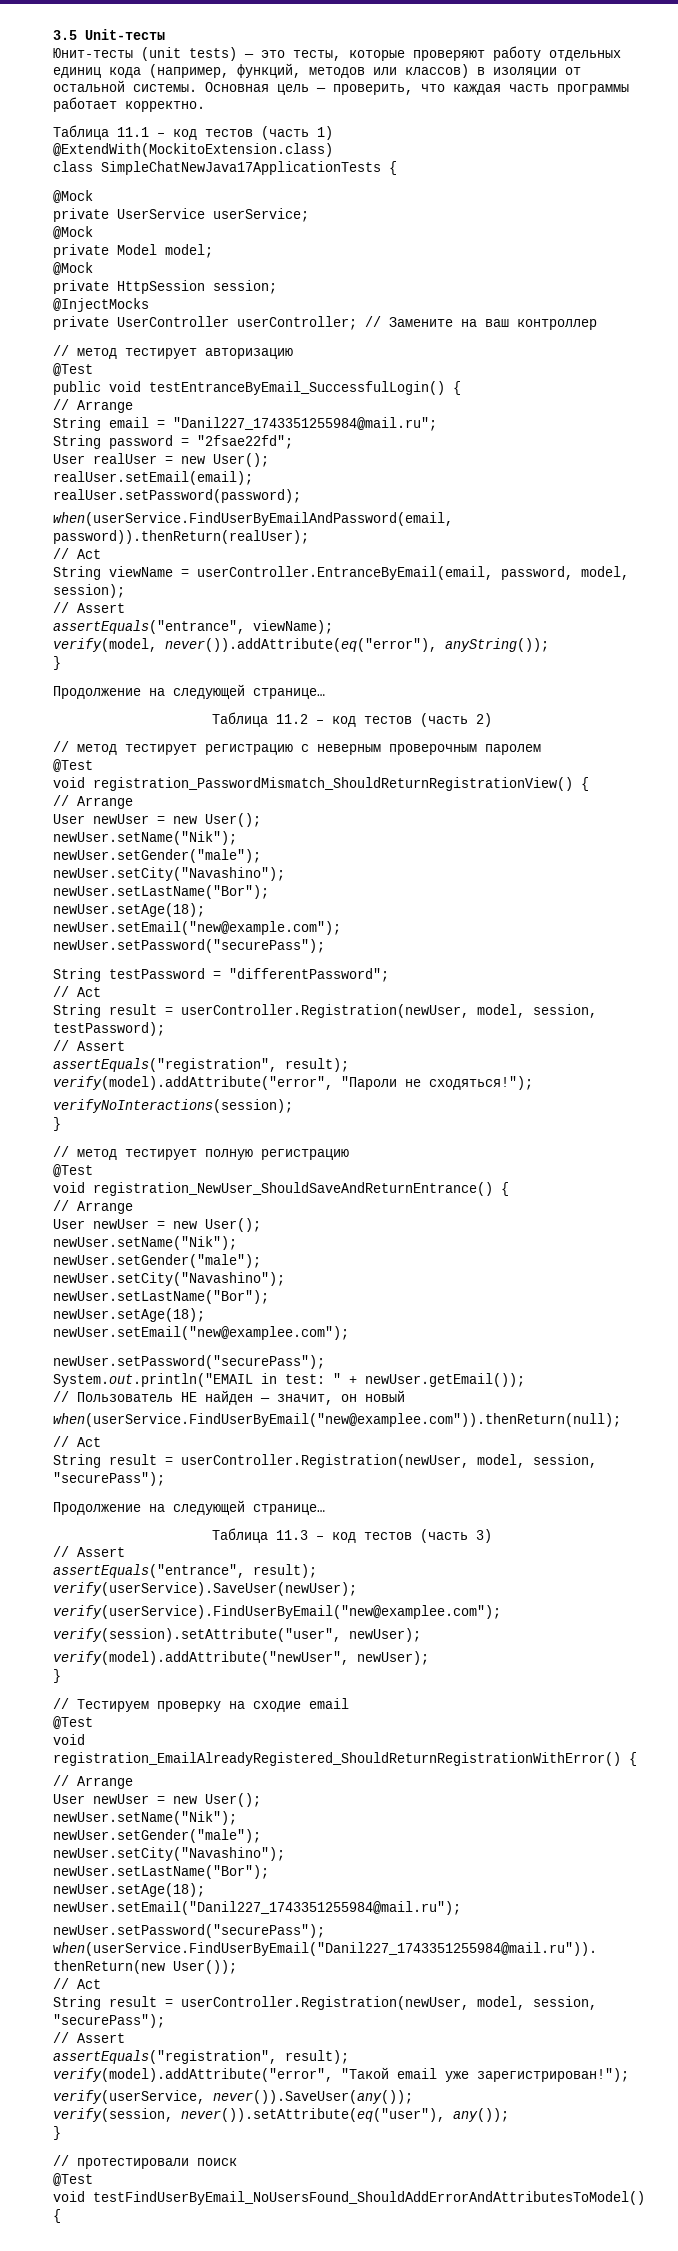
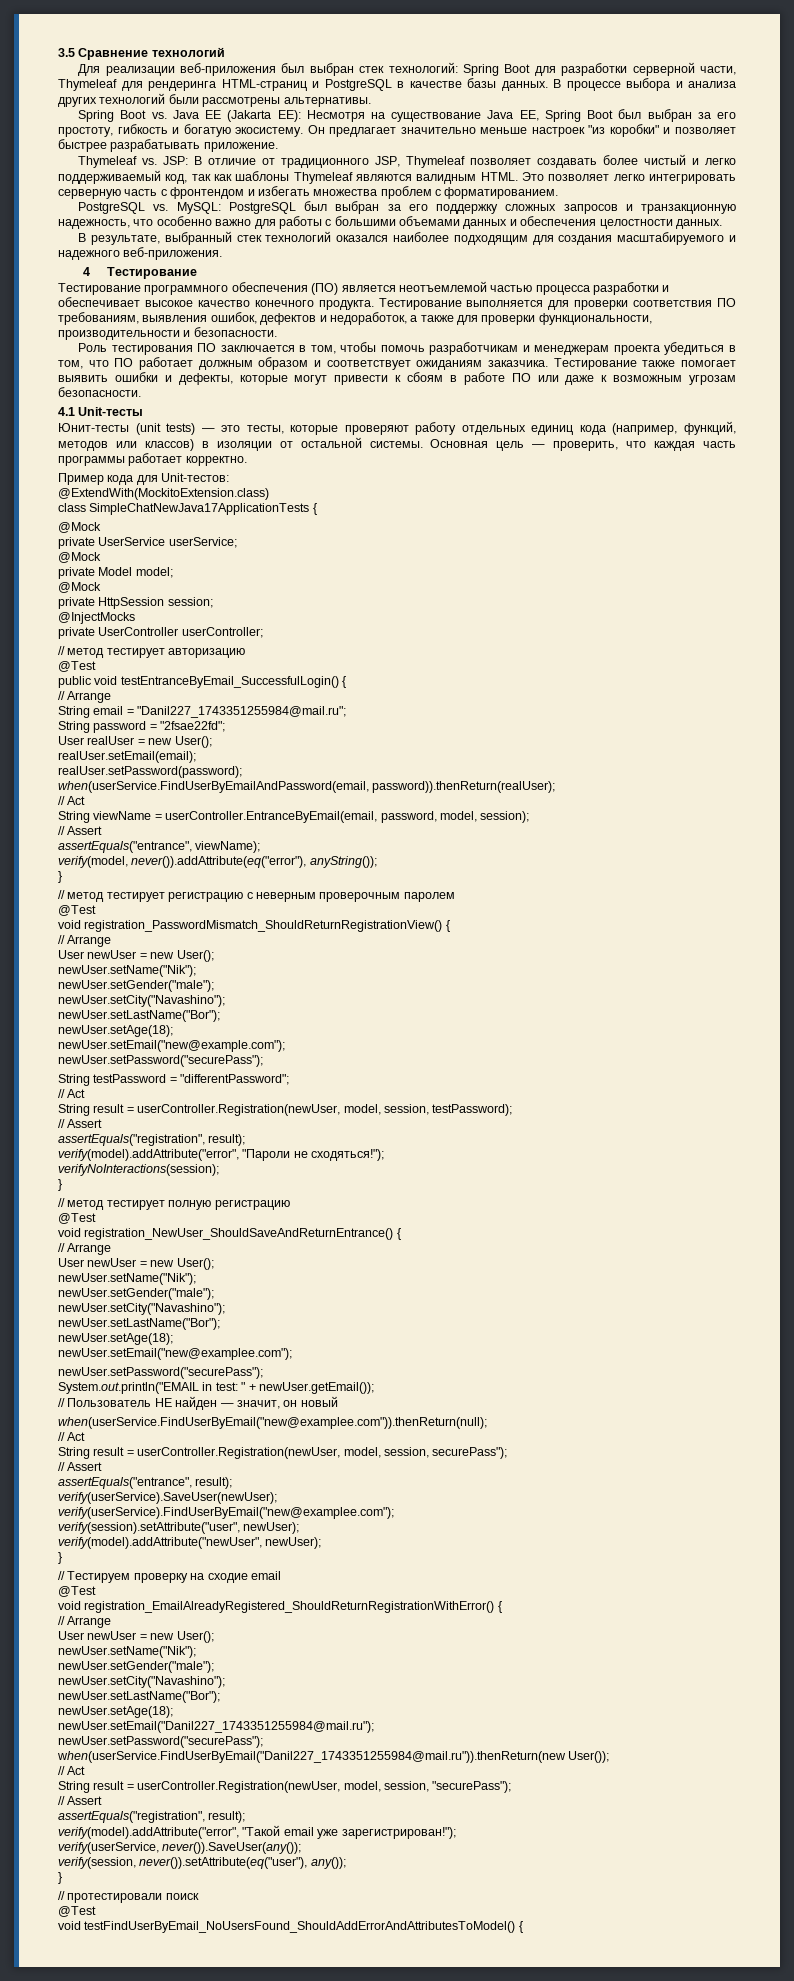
(77, 35) none -> [78,47,225,60] [78,62,736,76] [58,78,736,91] [58,93,371,107] [78,109,737,122] [58,124,737,137] [58,139,278,152] [78,154,736,168] [58,170,736,184] [58,186,559,199] [78,201,736,214] [58,216,722,229] [78,231,736,245] [58,247,223,260] [82,267,198,279] [58,281,670,295] [58,297,736,310] [58,312,652,325] [58,327,277,340] [78,342,737,355] [58,357,736,370] [58,372,736,385] [58,387,141,397] [58,407,75,416] Сравнение технологий // Для реализации веб-приложения был выбран стек технологий: Spring Boot для разработки серверной части, Thymeleaf для рендеринга HTML-страниц и PostgreSQL в качестве базы данных. В процессе выбора и анализа других технологий были рассмотрены альтернативы. // Spring Boot vs. Java EE (Jakarta EE): Несмотря на существование Java EE, Spring Boot был выбран за его простоту, гибкость и богатую экосистему. Он предлагает значительно меньше настроек "из коробки" и позволяет быстрее разрабатывать приложение. // Thymeleaf vs. JSP: В отличие от традиционного JSP, Thymeleaf позволяет создавать более чистый и легко поддерживаемый код, так как шаблоны Thymeleaf являются валидным HTML. Это позволяет легко интегрировать серверную часть с фронтендом и избегать множества проблем с форматированием. // PostgreSQL vs. MySQL: PostgreSQL был выбран за его поддержку сложных запросов и транзакционную надежность, что особенно важно для работы с большими объемами данных и обеспечения целостности данных. // В результате, выбранный стек технологий оказался наиболее подходящим для создания масштабируемого и надежного веб-приложения. // 4 Тестирование // Тестирование программного обеспечения (ПО) является неотъемлемой частью процесса разработки и обеспечивает высокое качество конечного продукта. Тестирование выполняется для проверки соответствия ПО требованиям, выявления ошибок, дефектов и недоработок, а также для проверки функциональности, производительности и безопасности. // Роль тестирования ПО заключается в том, чтобы помочь разработчикам и менеджерам проекта убедиться в том, что ПО работает должным образом и соответствует ожиданиям заказчика. Тестирование также помогает выявить ошибки и дефекты, которые могут привести к сбоям в работе ПО или даже к возможным угрозам безопасности. // 4.1
[53,125,333,140] Таблица 11.1 – код тестов (часть 1) -> [58,473,230,485] Пример кода для Unit-тестов:
[365,316,597,330] // Замените на ваш контроллер -> (263, 632) none
[53,684,325,699] [211,712,492,727] // Продолжение на следующей странице… // Таблица 11.2 – код тестов (часть 2) -> (62, 877) none
[53,1472,165,1486] [53,1500,325,1515] [211,1528,492,1543] "securePass"); // Продолжение на следующей странице… // Таблица 11.3 – код тестов (часть 3) -> [432,1447,508,1459] securePass");

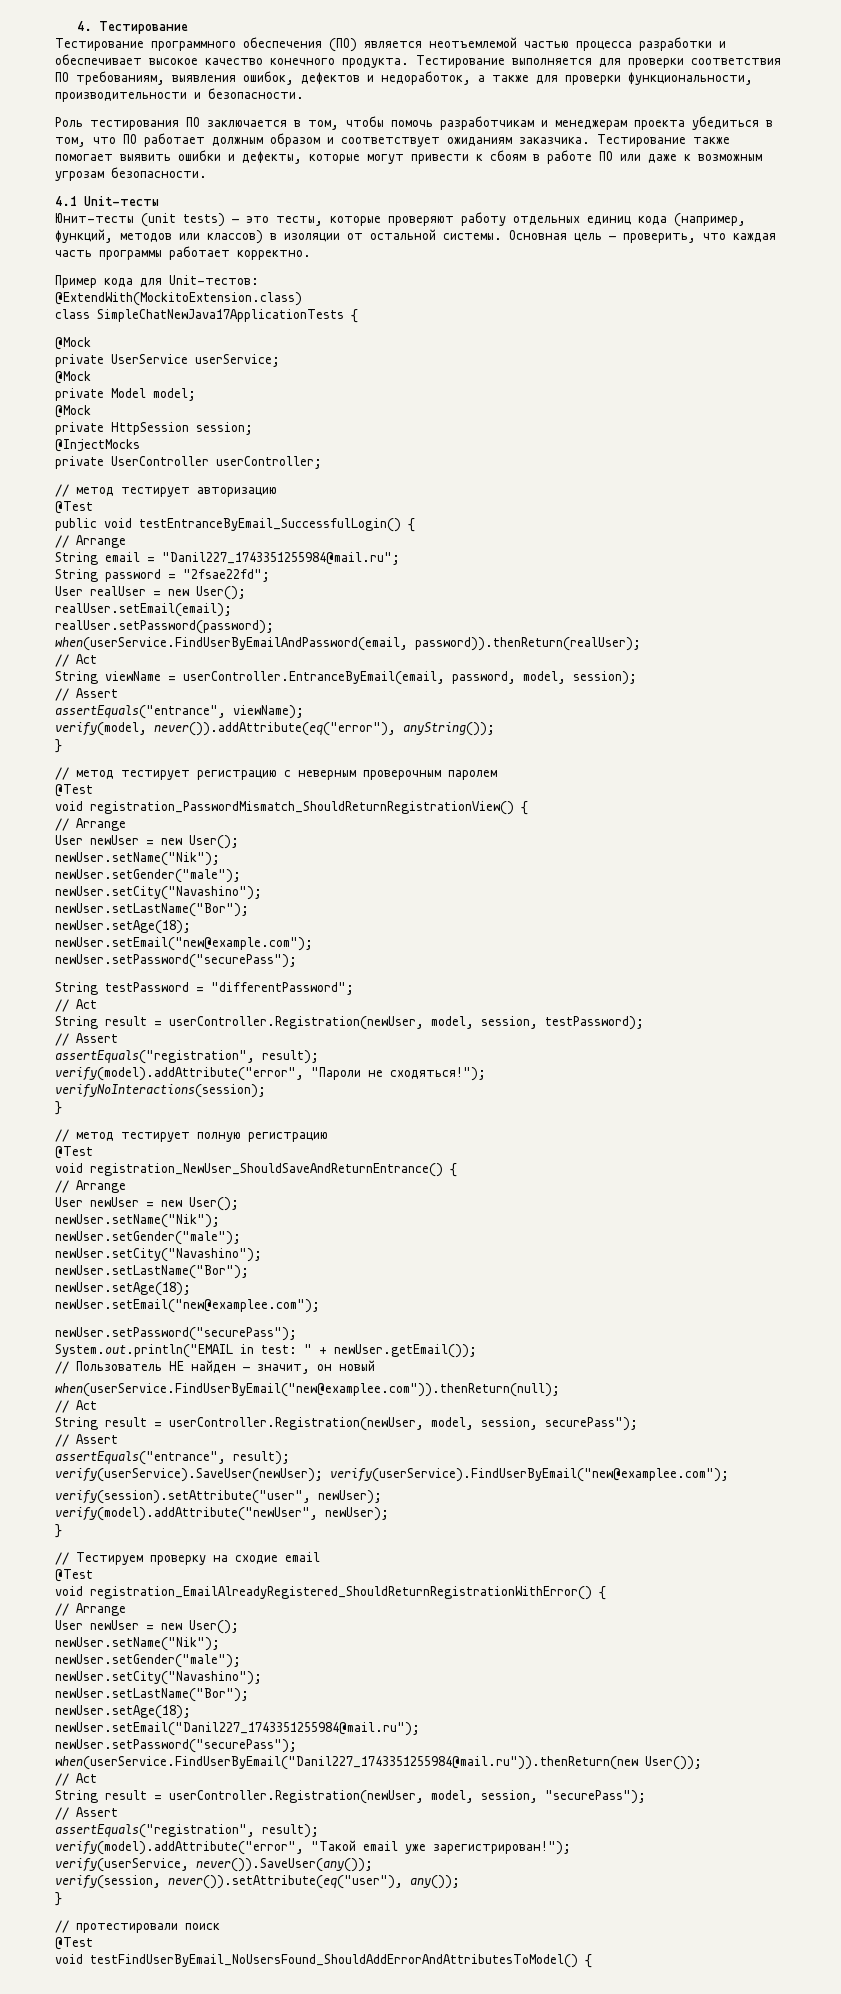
[58,47,225,60] [78,62,736,76] [58,78,736,91] [58,93,371,107] [78,109,737,122] [58,124,737,137] [58,139,278,152] [78,154,736,168] [58,170,736,184] [58,186,559,199] [78,201,736,214] [58,216,722,229] [78,231,736,245] [58,247,223,260] [82,267,90,276] 3.5 Сравнение технологий // Для реализации веб-приложения был выбран стек технологий: Spring Boot для разработки серверной части, Thymeleaf для рендеринга HTML-страниц и PostgreSQL в качестве базы данных. В процессе выбора и анализа других технологий были рассмотрены альтернативы. // Spring Boot vs. Java EE (Jakarta EE): Несмотря на существование Java EE, Spring Boot был выбран за его простоту, гибкость и богатую экосистему. Он предлагает значительно меньше настроек "из коробки" и позволяет быстрее разрабатывать приложение. // Thymeleaf vs. JSP: В отличие от традиционного JSP, Thymeleaf позволяет создавать более чистый и легко поддерживаемый код, так как шаблоны Thymeleaf являются валидным HTML. Это позволяет легко интегрировать серверную часть с фронтендом и избегать множества проблем с форматированием. // PostgreSQL vs. MySQL: PostgreSQL был выбран за его поддержку сложных запросов и транзакционную надежность, что особенно важно для работы с большими объемами данных и обеспечения целостности данных. // В результате, выбранный стек технологий оказался наиболее подходящим для создания масштабируемого и надежного веб-приложения. // 4 -> [77,21,93,31] 4.
(277, 1498) // -> (323, 1475) none

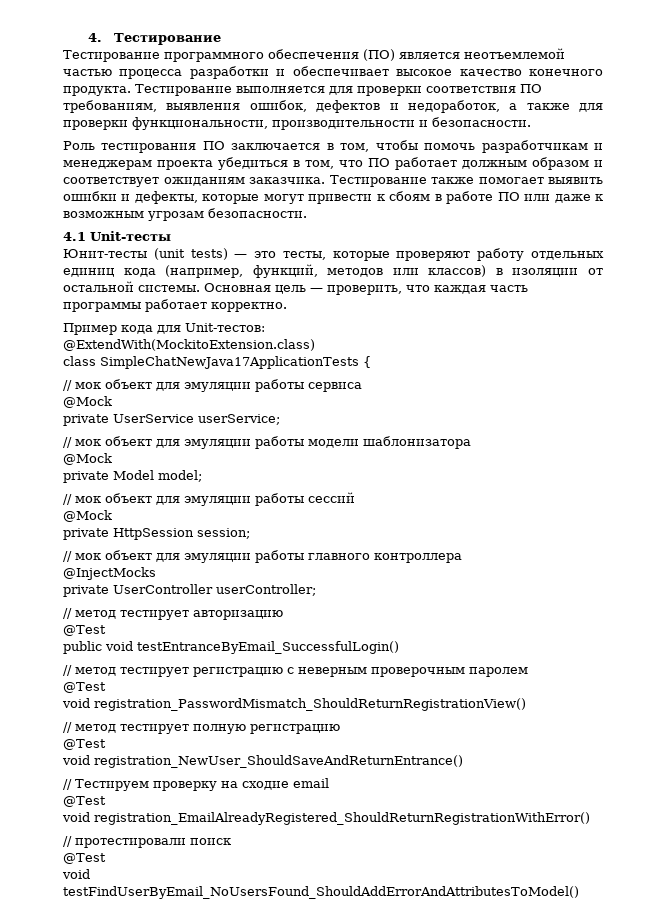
[55,337,91,350] [55,354,280,367] [55,371,91,384] [55,388,196,401] [55,405,91,418] [55,422,253,435] @Mock // private UserService userService; // @Mock // private Model model; // @Mock // private HttpSession session; -> [63,379,362,392] [63,396,112,408] [63,414,280,426] [63,436,471,449] [63,453,112,465] [63,470,202,483] [63,492,355,506] [63,510,112,522] [63,528,250,540] [63,550,462,563] // мок объект для эмуляции работы сервиса // @Mock // private UserService userService; // // мок объект для эмуляции работы модели шаблонизатора // @Mock // private Model model; // // мок объект для эмуляции работы сессий // @Mock // private HttpSession session; // // мок объект для эмуляции работы главного контроллера
[408,518,415,532] [55,535,126,548] [55,552,400,565] [55,569,270,582] [55,586,246,600] [55,603,232,617] [55,620,274,634] [55,637,641,651] [55,654,97,667] [55,671,637,685] [55,688,118,701] [55,705,304,719] [55,722,495,736] [55,739,62,753] { // // Arrange // String email = "Danil227_1743351255984@mail.ru"; // String password = "2fsae22fd"; // User realUser = new User(); // realUser.setEmail(email); // realUser.setPassword(password); // when(userService.FindUserByEmailAndPassword(email, password)).thenReturn(realUser); // // Act // String viewName = userController.EntranceByEmail(email, password, model, session); // // Assert // assertEquals("entrance", viewName); // verify(model, never()).addAttribute(eq("error"), anyString()); // } -> (399, 647) none
[521,801,528,815] [55,818,126,831] [55,835,239,849] [55,852,220,866] [55,869,241,883] [55,886,262,900] [55,903,249,917] [55,920,191,934] [55,937,313,951] [55,954,297,968] [55,982,354,995] [55,999,97,1012] [55,1016,644,1030] [55,1033,118,1046] [55,1050,319,1064] [55,1067,486,1081] [55,1084,266,1098] [55,1101,62,1115] { // // Arrange // User newUser = new User(); // newUser.setName("Nik"); // newUser.setGender("male"); // newUser.setCity("Navashino"); // newUser.setLastName("Bor"); // newUser.setAge(18); // newUser.setEmail("new@example.com"); // newUser.setPassword("securePass"); // String testPassword = "differentPassword"; // // Act // String result = userController.Registration(newUser, model, session, testPassword); // // Assert // assertEquals("registration", result); // verify(model).addAttribute("error", "Пароли не сходяться!"); // verifyNoInteractions(session); // } -> (526, 704) none
[450,1163,457,1177] [55,1180,126,1193] [55,1197,239,1211] [55,1214,220,1228] [55,1231,241,1245] [55,1248,262,1262] [55,1265,249,1279] [55,1282,191,1296] [55,1299,320,1313] [55,1327,297,1341] [55,1344,477,1358] [55,1360,375,1374] [55,1383,560,1397] [55,1400,97,1413] [55,1417,638,1431] [55,1434,118,1447] [55,1451,290,1465] [55,1468,729,1482] [55,1490,382,1504] [55,1507,389,1521] [55,1524,62,1538] { // // Arrange // User newUser = new User(); // newUser.setName("Nik"); // newUser.setGender("male"); // newUser.setCity("Navashino"); // newUser.setLastName("Bor"); // newUser.setAge(18); // newUser.setEmail("new@examplee.com"); // newUser.setPassword("securePass"); // System.out.println("EMAIL in test: " + newUser.getEmail()); // // Пользователь НЕ найден — значит, он новый // when(userService.FindUserByEmail("new@examplee.com")).thenReturn(null); // // Act // String result = userController.Registration(newUser, model, session, securePass"); // // Assert // assertEquals("entrance", result); // verify(userService).SaveUser(newUser); verify(userService).FindUserByEmail("new@examplee.com"); // verify(session).setAttribute("user", newUser); // verify(model).addAttribute("newUser", newUser); // } -> (463, 761) none
[599,1586,606,1600] [55,1603,126,1616] [55,1620,239,1634] [55,1637,220,1651] [55,1654,241,1668] [55,1671,262,1685] [55,1688,249,1702] [55,1705,191,1719] [55,1722,420,1736] [55,1739,297,1753] [55,1756,702,1770] [55,1773,97,1786] [55,1790,646,1804] [55,1807,118,1820] [55,1824,319,1838] [55,1840,571,1855] [55,1858,373,1872] [55,1875,460,1889] [55,1892,62,1906] { // // Arrange // User newUser = new User(); // newUser.setName("Nik"); // newUser.setGender("male"); // newUser.setCity("Navashino"); // newUser.setLastName("Bor"); // newUser.setAge(18); // newUser.setEmail("Danil227_1743351255984@mail.ru"); // newUser.setPassword("securePass"); when(userService.FindUserByEmail("Danil227_1743351255984@mail.ru")).thenReturn(new User()); // // Act // String result = userController.Registration(newUser, model, session, "securePass"); // // Assert // assertEquals("registration", result); // verify(model).addAttribute("error", "Такой email уже зарегистрирован!"); // verify(userService, never()).SaveUser(any()); // verify(session, never()).setAttribute(eq("user"), any()); // } -> (590, 818) none
[585,1954,592,1968] { -> (579, 892) none

